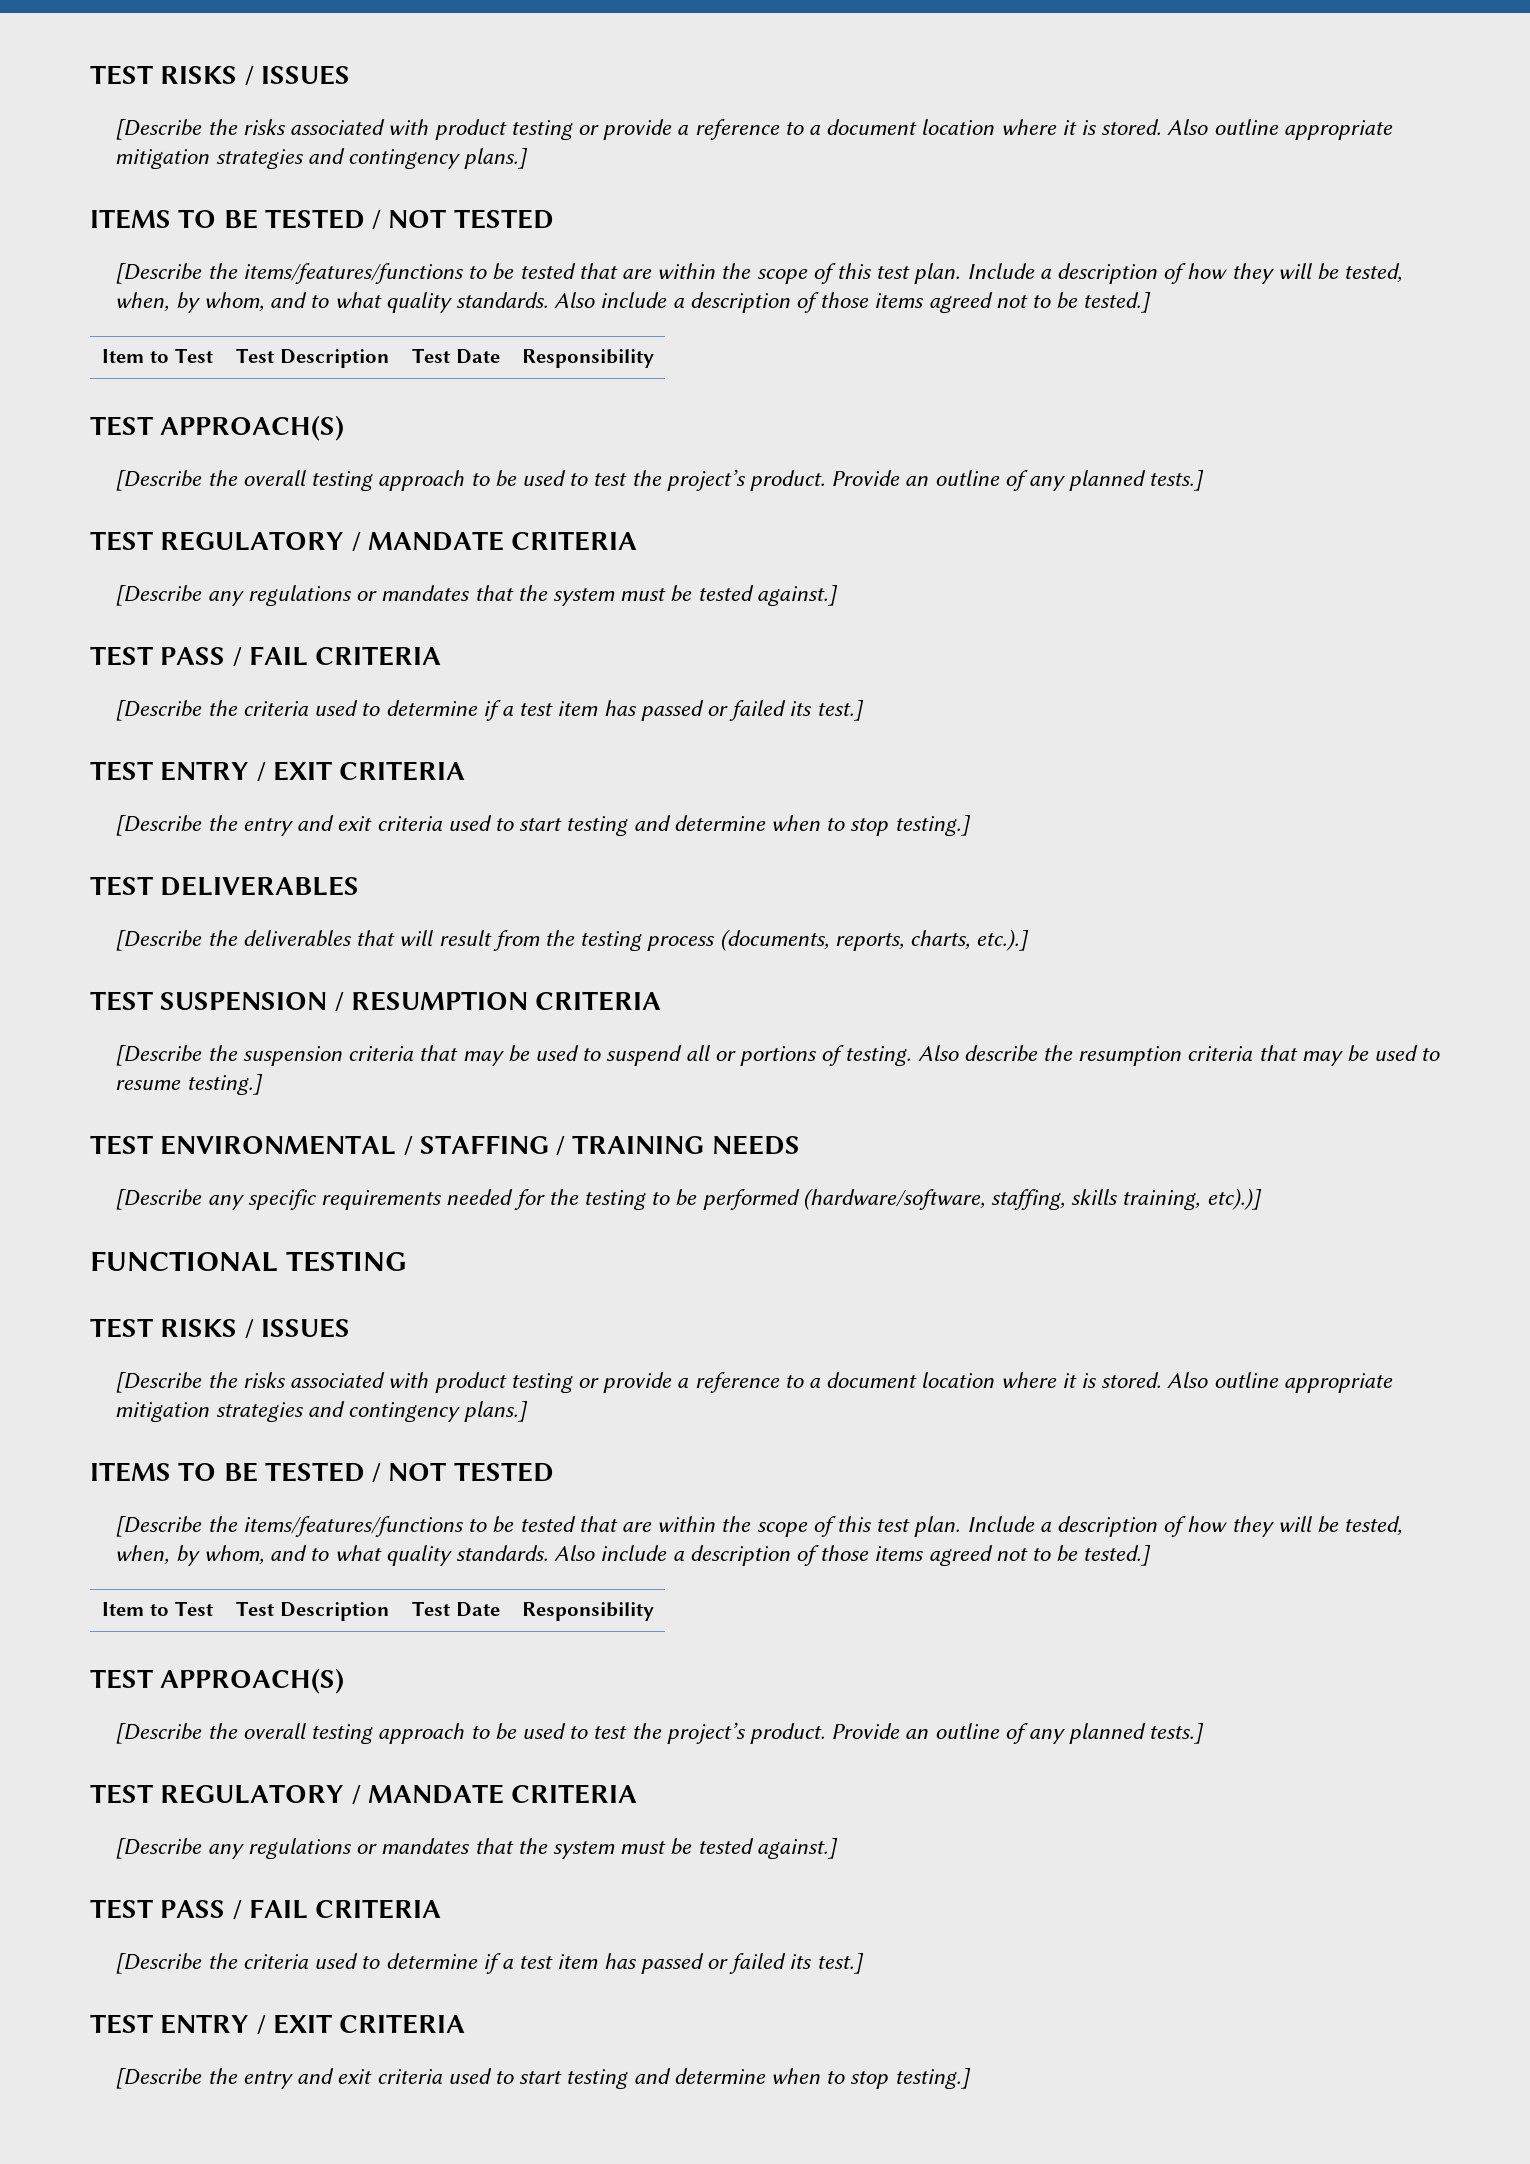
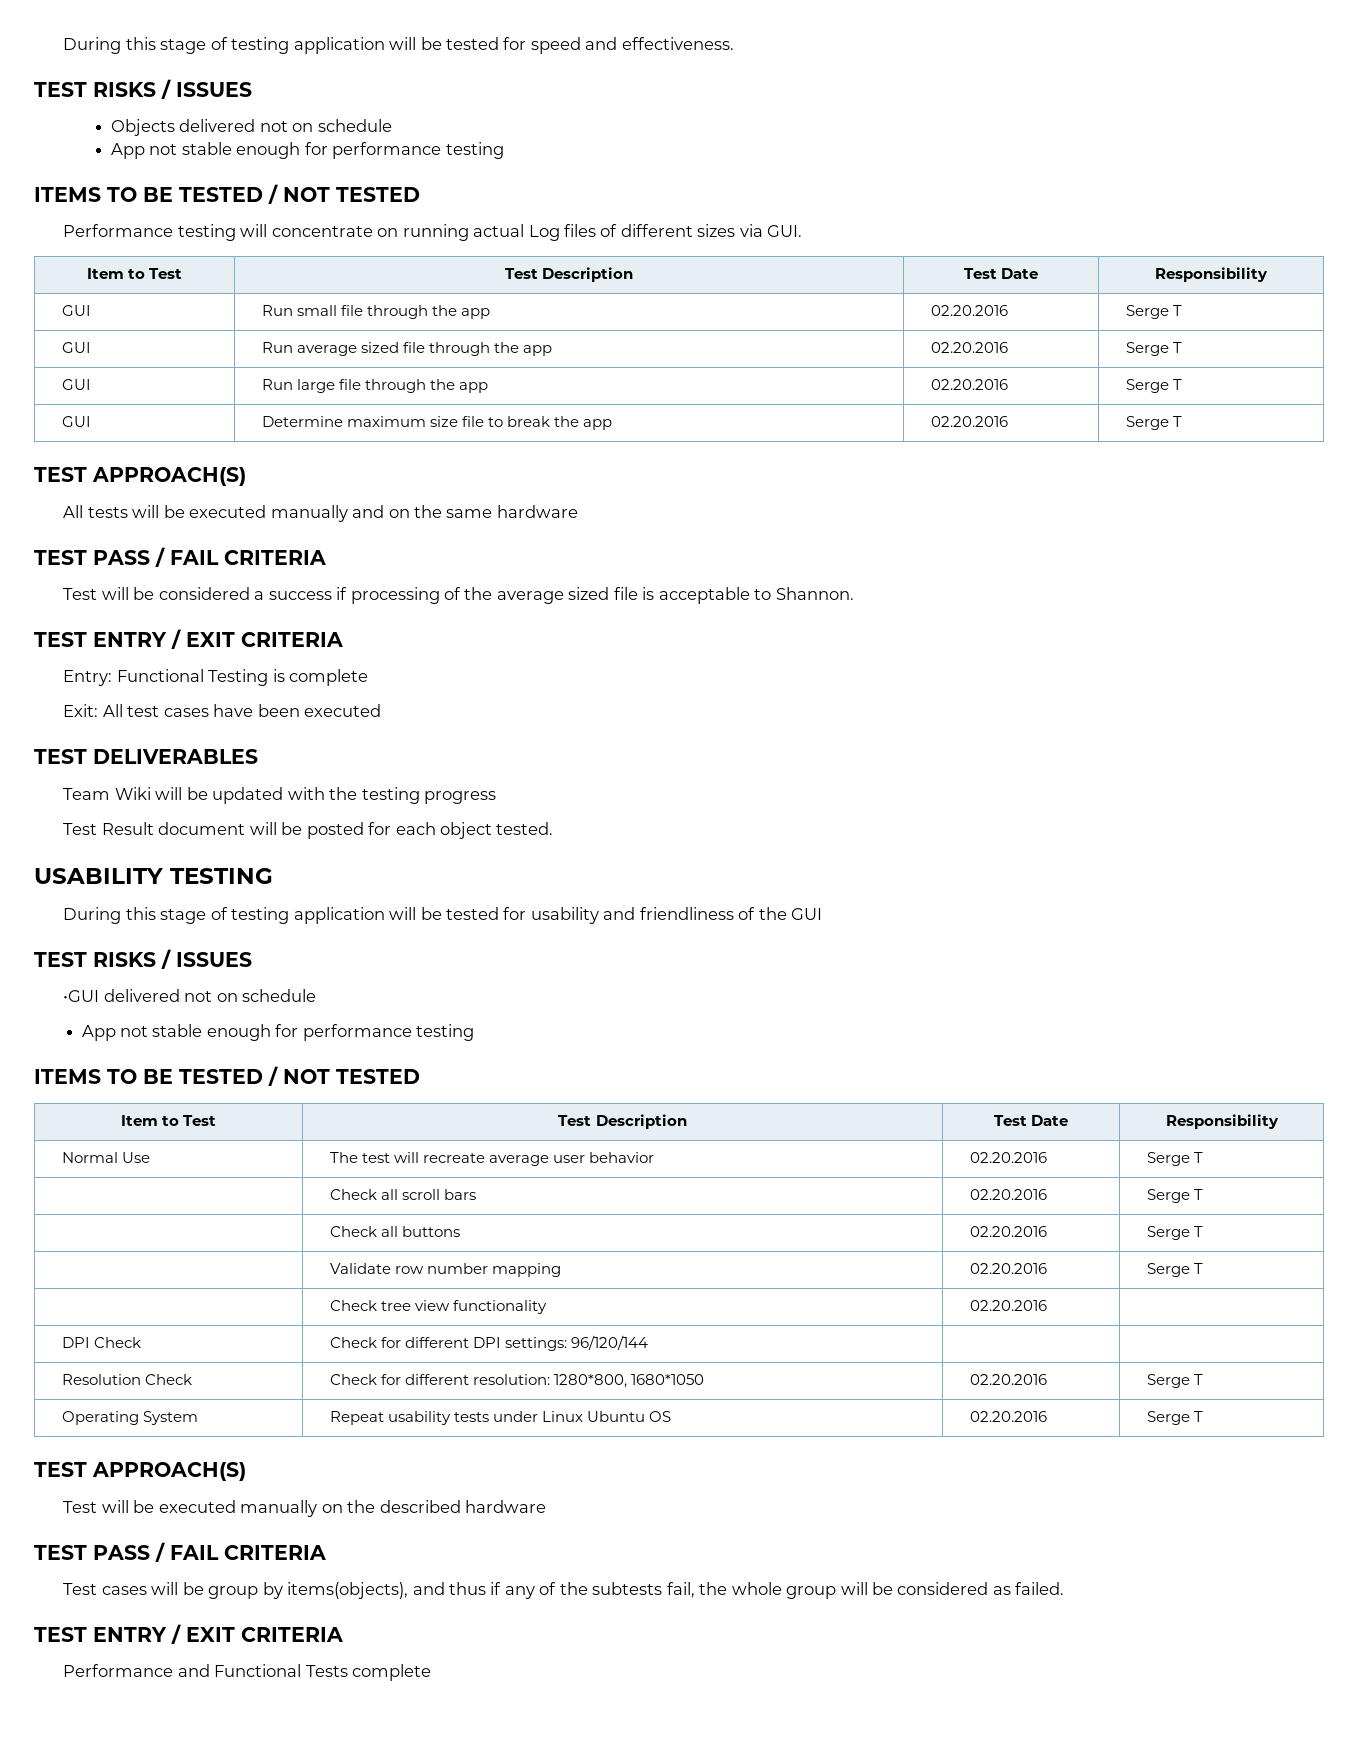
[90,65,350,86] [115,119,1393,140] [115,148,529,169] [90,209,554,230] [115,263,1403,284] [115,292,1152,313] [102,348,213,363] [236,348,389,368] [412,348,500,364] [522,349,654,368] [90,415,345,441] [115,469,1205,491] [90,531,638,552] [115,585,838,606] [90,646,442,667] [115,700,864,721] [90,761,466,782] [115,815,971,836] [90,876,360,896] [115,929,1030,951] [90,991,662,1012] [115,1045,1441,1066] [115,1074,263,1095] [90,1135,800,1156] [115,1188,1262,1210] [90,1251,407,1272] [90,1318,350,1339] [115,1372,1393,1393] [115,1401,529,1422] [90,1462,554,1483] [115,1516,1403,1537] [115,1545,1152,1566] [102,1601,213,1616] [236,1601,389,1621] [412,1601,500,1617] [522,1602,654,1621] [90,1668,345,1694] [115,1722,1205,1744] [90,1784,638,1805] [115,1838,838,1859] [90,1899,442,1920] [115,1953,864,1974] [90,2014,466,2035] [115,2068,971,2089] TEST RISKS / ISSUES // [Describe the risks associated with product testing or provide a reference to a document location where it is stored. Also outline appropriate mitigation strategies and contingency plans.] // ITEMS TO BE TESTED / NOT TESTED // [Describe the items/features/functions to be tested that are within the scope of this test plan. Include a description of how they will be tested, when, by whom, and to what quality standards. Also include a description of those items agreed not to be tested.] // Item to Test | Test Description | Test Date | Responsibility // TEST APPROACH(S) // [Describe the overall testing approach to be used to test the project’s product. Provide an outline of any planned tests.] // TEST REGULATORY / MANDATE CRITERIA // [Describe any regulations or mandates that the system must be tested against.] // TEST PASS / FAIL CRITERIA // [Describe the criteria used to determine if a test item has passed or failed its test.] // TEST ENTRY / EXIT CRITERIA // [Describe the entry and exit criteria used to start testing and determine when to stop testing.] // TEST DELIVERABLES // [Describe the deliverables that will result from the testing process (documents, reports, charts, etc.).] // TEST SUSPENSION / RESUMPTION CRITERIA // [Describe the suspension criteria that may be used to suspend all or portions of testing. Also describe the resumption criteria that may be used to resume testing.] // TEST ENVIRONMENTAL / STAFFING / TRAINING NEEDS // [Describe any specific requirements needed for the testing to be performed (hardware/software, staffing, skills training, etc).)] // FUNCTIONAL TESTING // TEST RISKS / ISSUES // [Describe the risks associated with product testing or provide a reference to a document location where it is stored. Also outline appropriate mitigation strategies and contingency plans.] // ITEMS TO BE TESTED / NOT TESTED // [Describe the items/features/functions to be tested that are within the scope of this test plan. Include a description of how they will be tested, when, by whom, and to what quality standards. Also include a description of those items agreed not to be tested.] // Item to Test | Test Description | Test Date | Responsibility // TEST APPROACH(S) // [Describe the overall testing approach to be used to test the project’s product. Provide an outline of any planned tests.] // TEST REGULATORY / MANDATE CRITERIA // [Describe any regulations or mandates that the system must be tested against.] // TEST PASS / FAIL CRITERIA // [Describe the criteria used to determine if a test item has passed or failed its test.] // TEST ENTRY / EXIT CRITERIA // [Describe the entry and exit criteria used to start testing and determine when to stop testing.] -> [63,37,734,54] [34,79,252,99] [110,119,392,136] [110,142,504,159] [34,184,420,204] [63,224,803,241] [86,268,183,279] [504,267,634,282] [963,268,1039,279] [1155,267,1268,282] [61,305,91,316] [261,305,491,319] [930,305,1008,316] [1125,305,1182,319] [61,342,91,353] [261,342,553,356] [930,342,1008,353] [1125,342,1182,356] [61,379,91,390] [261,379,489,393] [930,379,1008,390] [1125,379,1182,393] [61,416,91,427] [261,416,613,430] [930,416,1008,427] [1125,416,1182,430] [34,467,246,486] [63,505,578,522] [34,547,326,567] [63,587,854,604] [34,629,343,649] [63,669,369,686] [63,704,382,717] [34,749,258,764] [63,787,496,804] [63,822,554,839] [34,868,273,884] [63,907,823,924] [34,949,252,969] [63,989,317,1002] [81,1024,475,1041] [34,1066,420,1086] [120,1115,217,1126] [558,1114,687,1129] [993,1115,1069,1126] [1165,1114,1279,1129] [61,1152,150,1163] [329,1152,655,1166] [969,1152,1047,1163] [1146,1152,1203,1166] [329,1189,476,1200] [969,1189,1047,1200] [1146,1189,1203,1203] [329,1226,460,1237] [969,1226,1047,1237] [1146,1226,1203,1240] [329,1263,561,1277] [969,1263,1047,1274] [1146,1263,1203,1277] [329,1300,547,1314] [969,1300,1047,1311] [61,1337,141,1348] [329,1335,649,1351] [61,1374,192,1385] [329,1374,705,1388] [969,1374,1047,1385] [1146,1374,1203,1388] [61,1411,198,1425] [329,1411,672,1425] [969,1411,1047,1422] [1146,1411,1203,1425] [34,1462,246,1481] [63,1500,546,1517] [34,1542,326,1562] [63,1582,1065,1599] [34,1624,343,1644] [63,1664,432,1681] During this stage of testing application will be tested for speed and effectiveness. // TEST RISKS / ISSUES // Objects delivered not on schedule // App not stable enough for performance testing // ITEMS TO BE TESTED / NOT TESTED // Performance testing will concentrate on running actual Log files of different sizes via GUI. // Item to Test | Test Description | Test Date | Responsibility // GUI | Run small file through the app | 02.20.2016 | Serge T // GUI | Run average sized file through the app | 02.20.2016 | Serge T // GUI | Run large file through the app | 02.20.2016 | Serge T // GUI | Determine maximum size file to break the app | 02.20.2016 | Serge T // TEST APPROACH(S) // All tests will be executed manually and on the same hardware // TEST PASS / FAIL CRITERIA // Test will be considered a success if processing of the average sized file is acceptable to Shannon. // TEST ENTRY / EXIT CRITERIA // Entry: Functional Testing is complete // Exit: All test cases have been executed // TEST DELIVERABLES // Team Wiki will be updated with the testing progress // Test Result document will be posted for each object tested. // USABILITY TESTING // During this stage of testing application will be tested for usability and friendliness of the GUI // TEST RISKS / ISSUES // •GUI delivered not on schedule // App not stable enough for performance testing // ITEMS TO BE TESTED / NOT TESTED // Item to Test | Test Description | Test Date | Responsibility // Normal Use | The test will recreate average user behavior | 02.20.2016 | Serge T // | Check all scroll bars | 02.20.2016 | Serge T // | Check all buttons | 02.20.2016 | Serge T // | Validate row number mapping | 02.20.2016 | Serge T // | Check tree view functionality | 02.20.2016 | // DPI Check | Check for different DPI settings: 96/120/144 | | // Resolution Check | Check for different resolution: 1280*800, 1680*1050 | 02.20.2016 | Serge T // Operating System | Repeat usability tests under Linux Ubuntu OS | 02.20.2016 | Serge T // TEST APPROACH(S) // Test will be executed manually on the described hardware // TEST PASS / FAIL CRITERIA // Test cases will be group by items(objects), and thus if any of the subtests fail, the whole group will be considered as failed. // TEST ENTRY / EXIT CRITERIA // Performance and Functional Tests complete

